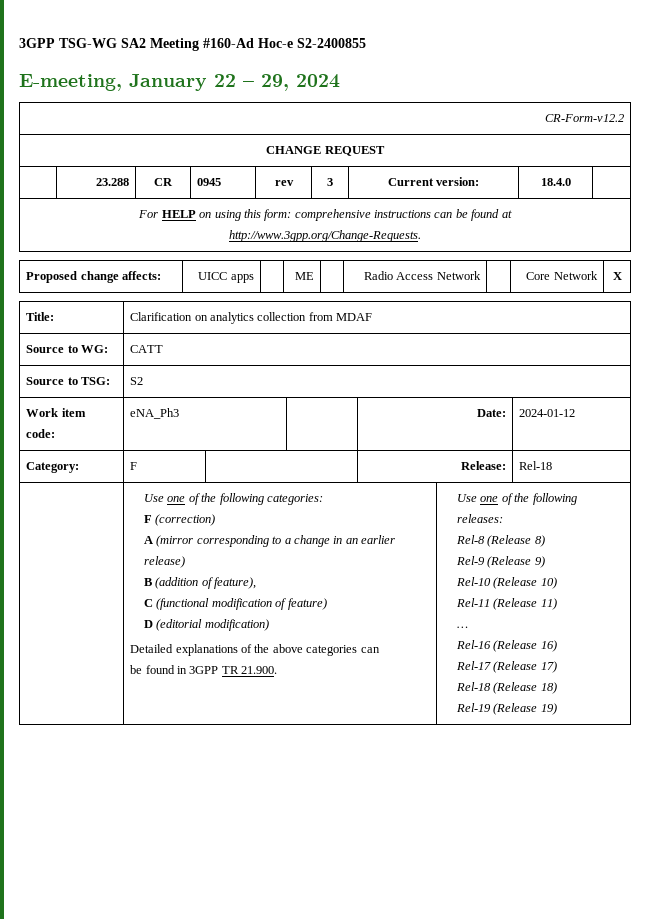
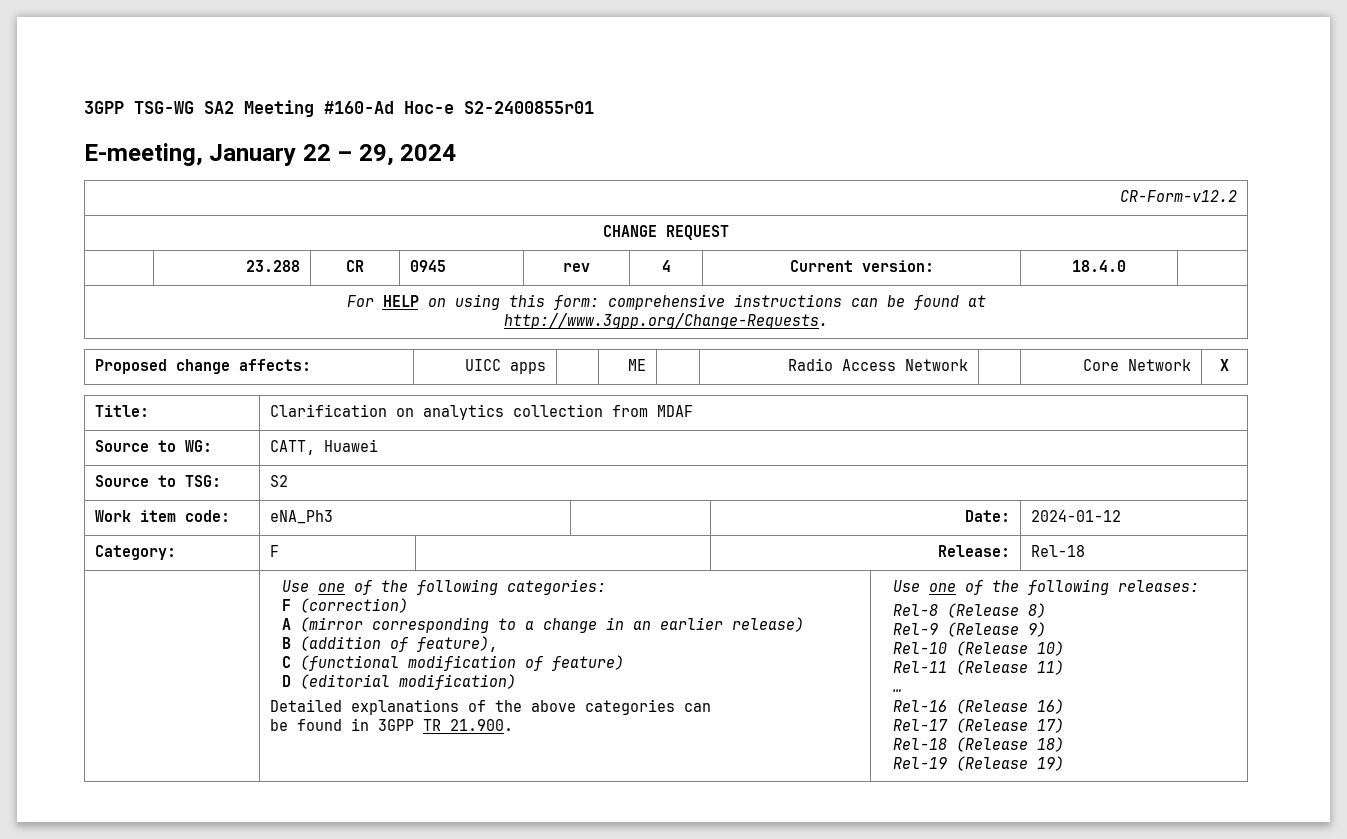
[297,38,366,48] S2-2400855 -> [464,101,594,114] S2-2400855r01
[327,178,333,186] 3 -> [661,260,671,272] 4
[130,345,164,353] CATT -> [269,439,378,455] CATT, Huawei

